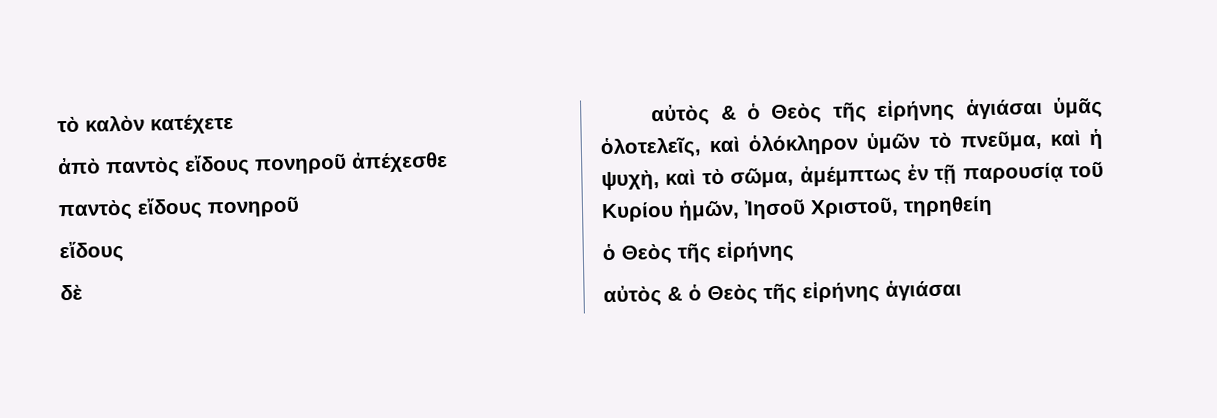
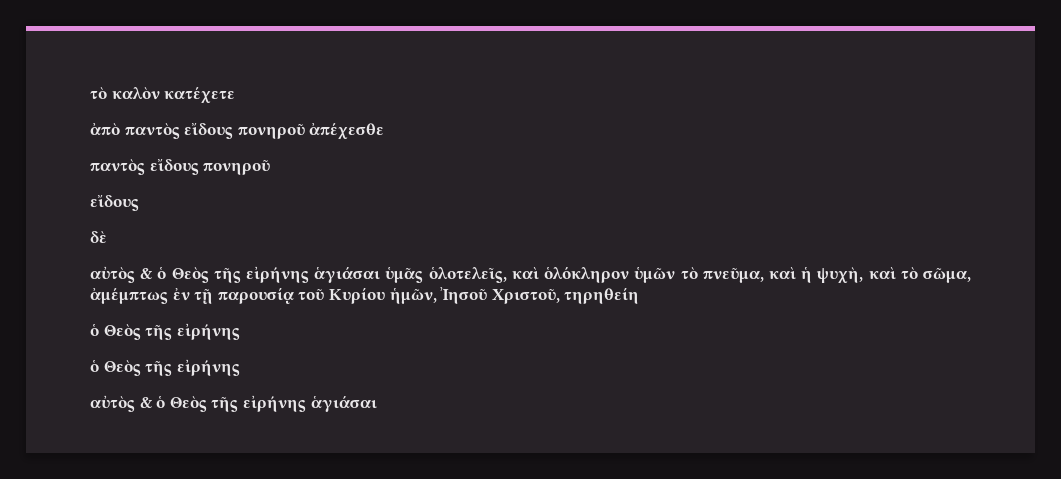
(795, 252) none -> [90,359,240,376] // ὁ Θεὸς τῆς εἰρήνης

